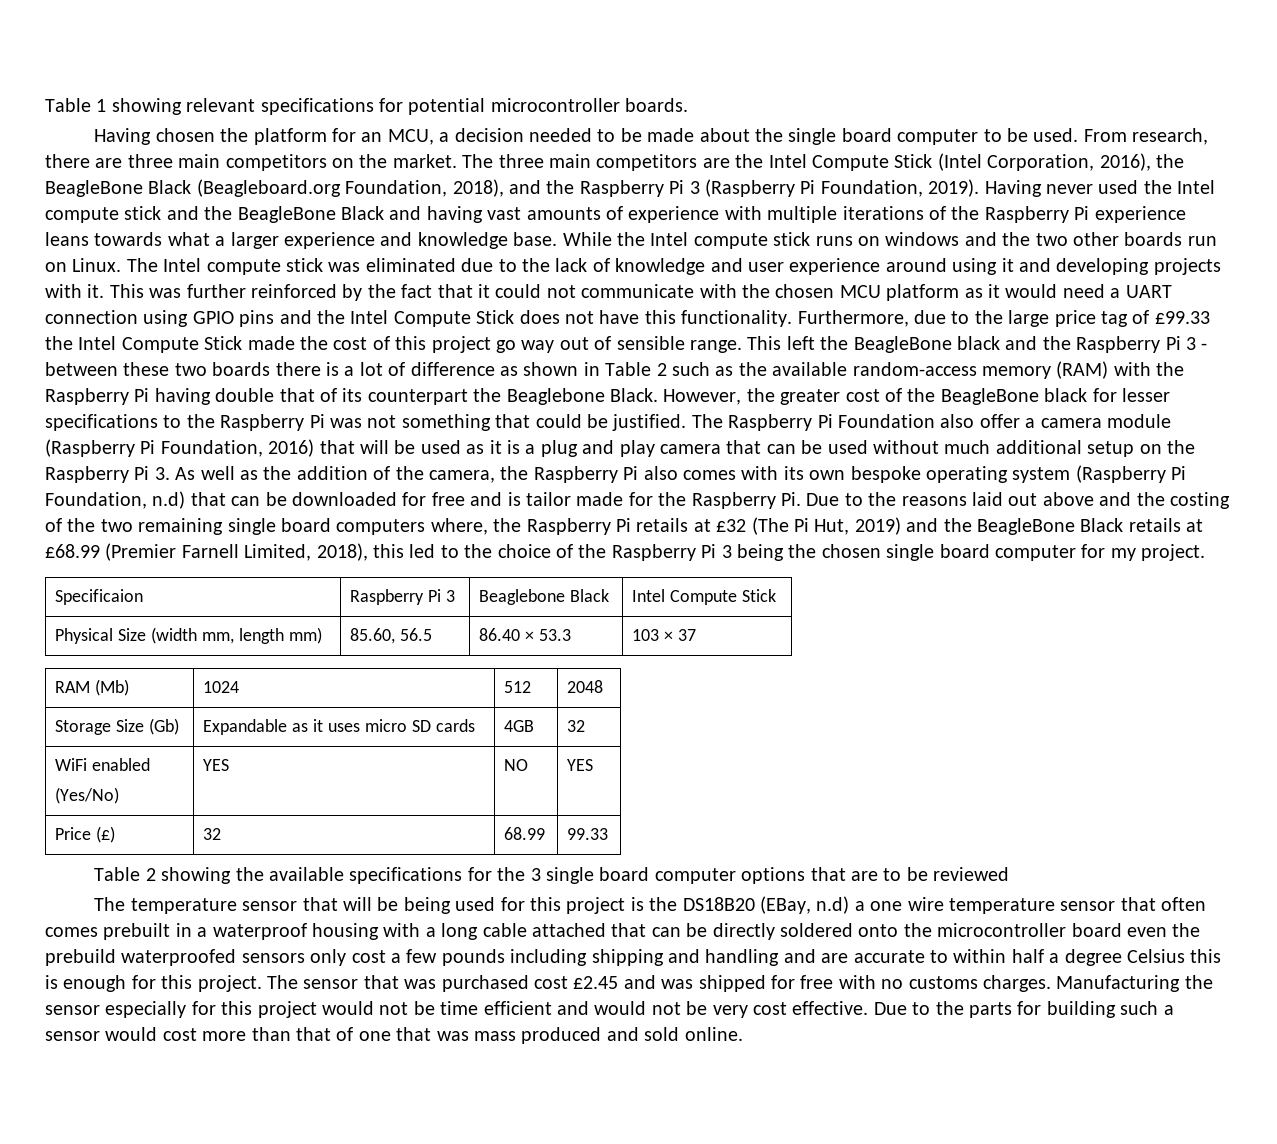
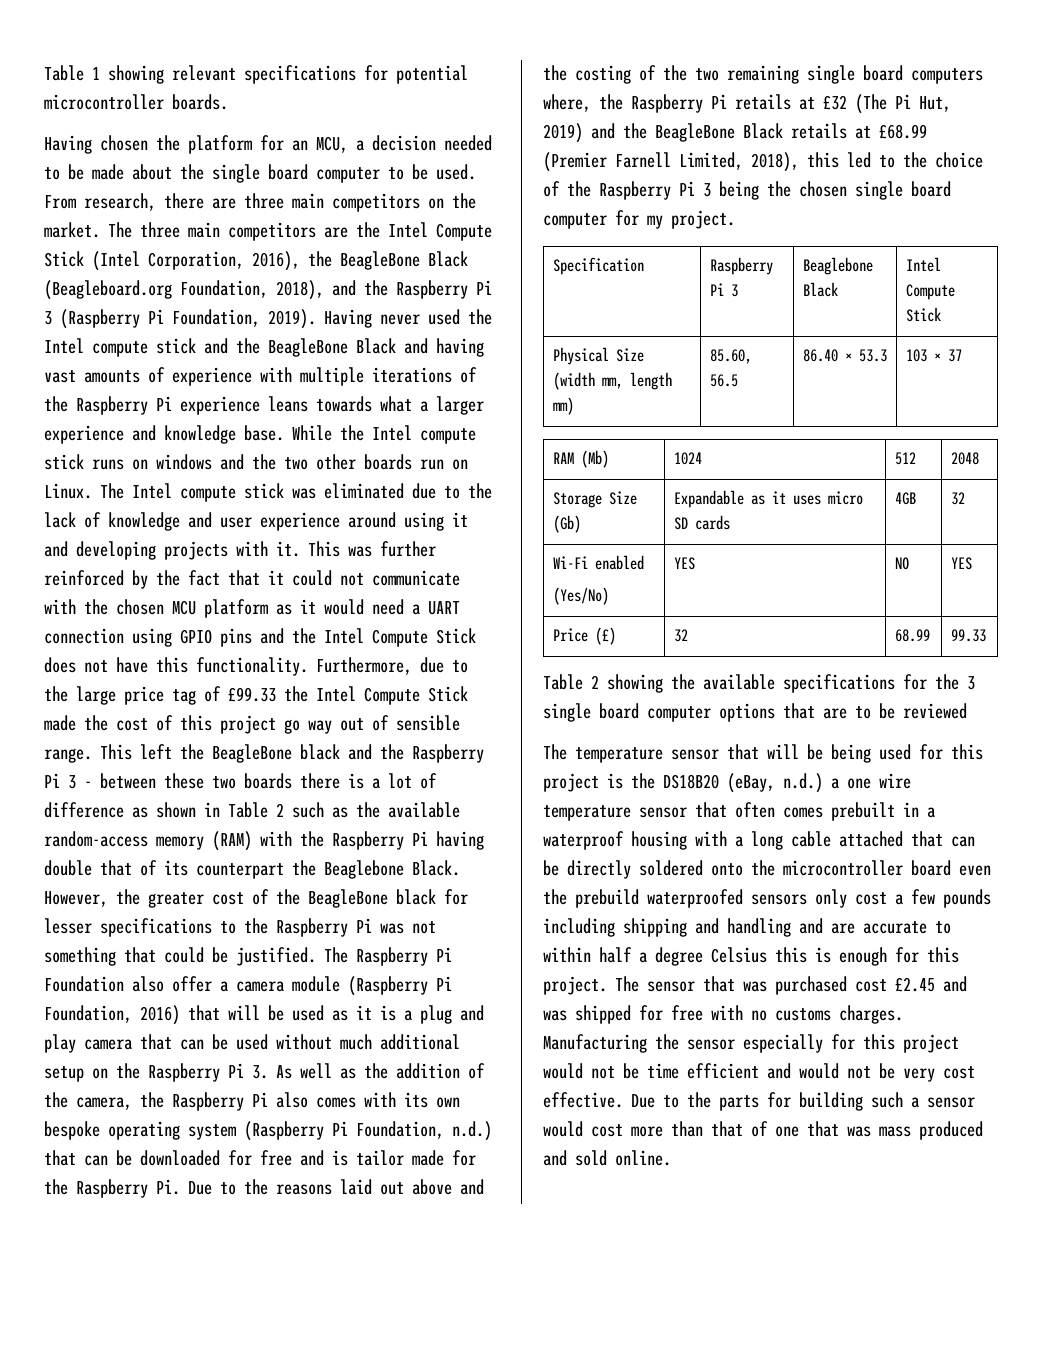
[152,491,186,509] n.d) -> [452,1121,492,1141] n.d.)
[55,589,144,605] Specificaion -> [552,257,644,275] Specification
[55,758,88,771] WiFi -> [552,556,588,569] Wi-Fi
[759,896,850,914] (EBay, n.d) -> [727,773,823,793] (eBay, n.d.)

